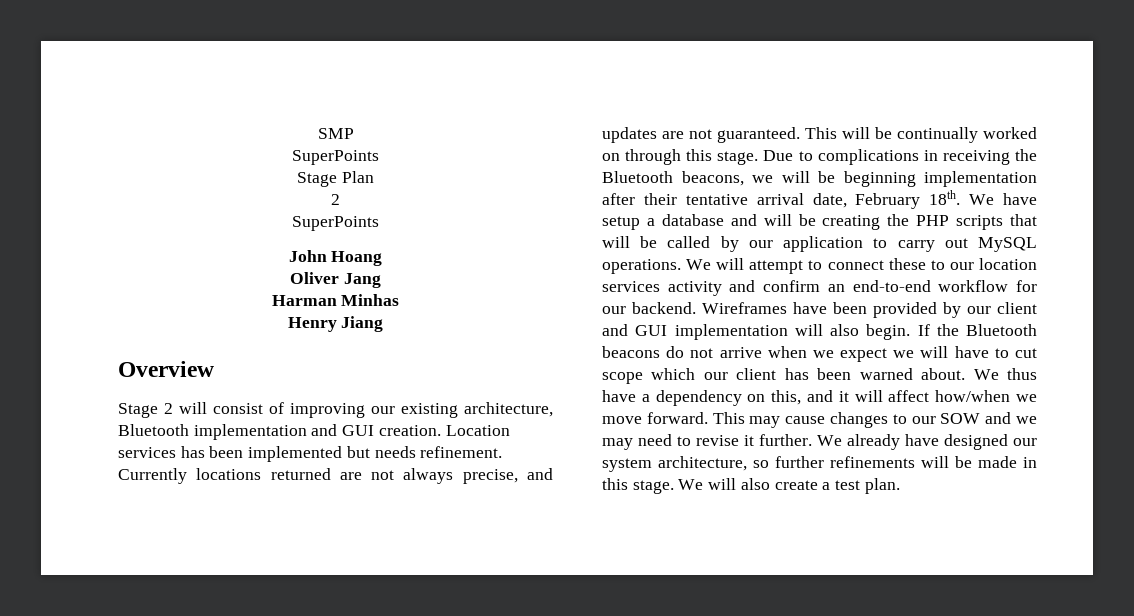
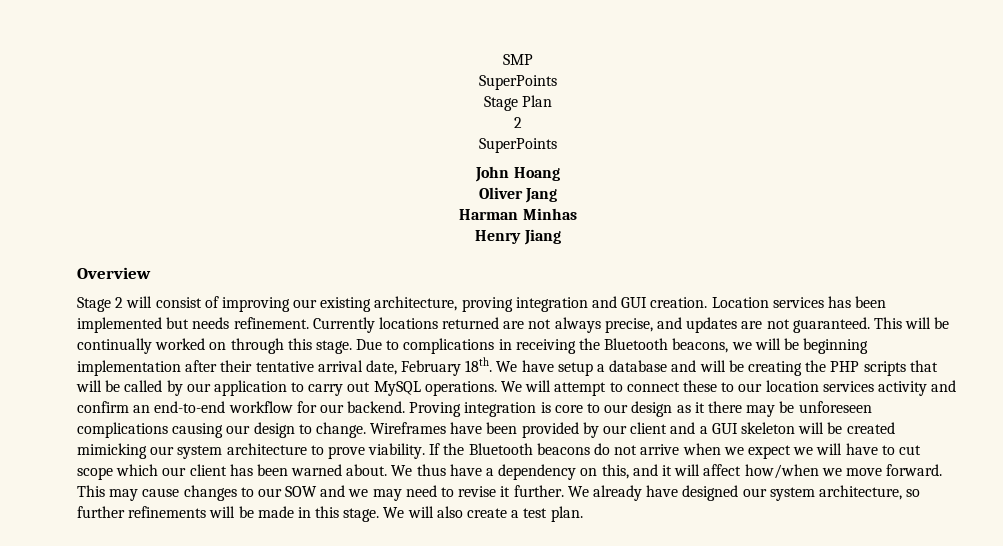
[118,424,307,440] Bluetooth implementation -> [461,297,588,312] proving integration
(696, 308) none -> [409,401,872,417] [77,422,366,438] Proving integration is core to our design as it there may be unforeseen complications causing our design to change.
[635,324,911,340] GUI implementation will also begin. -> [699,422,895,434] [77,443,426,459] a GUI skeleton will be created mimicking our system architecture to prove viability.

